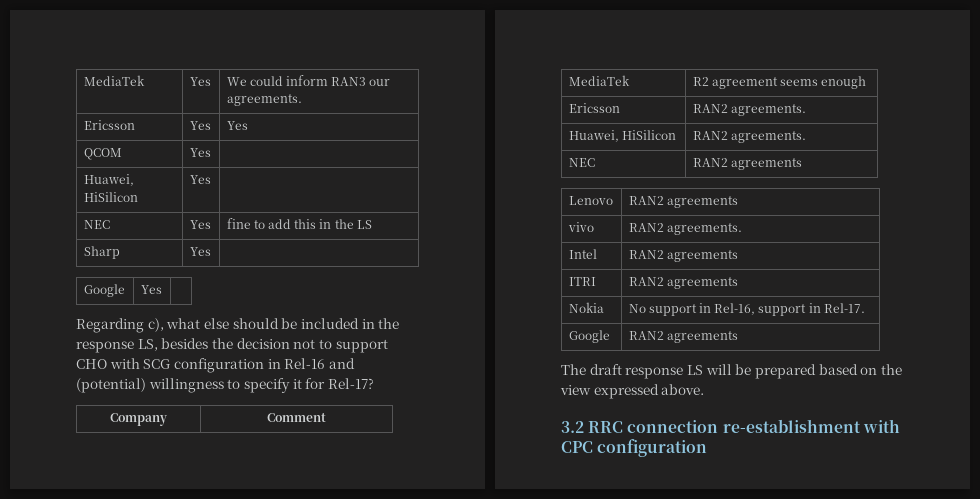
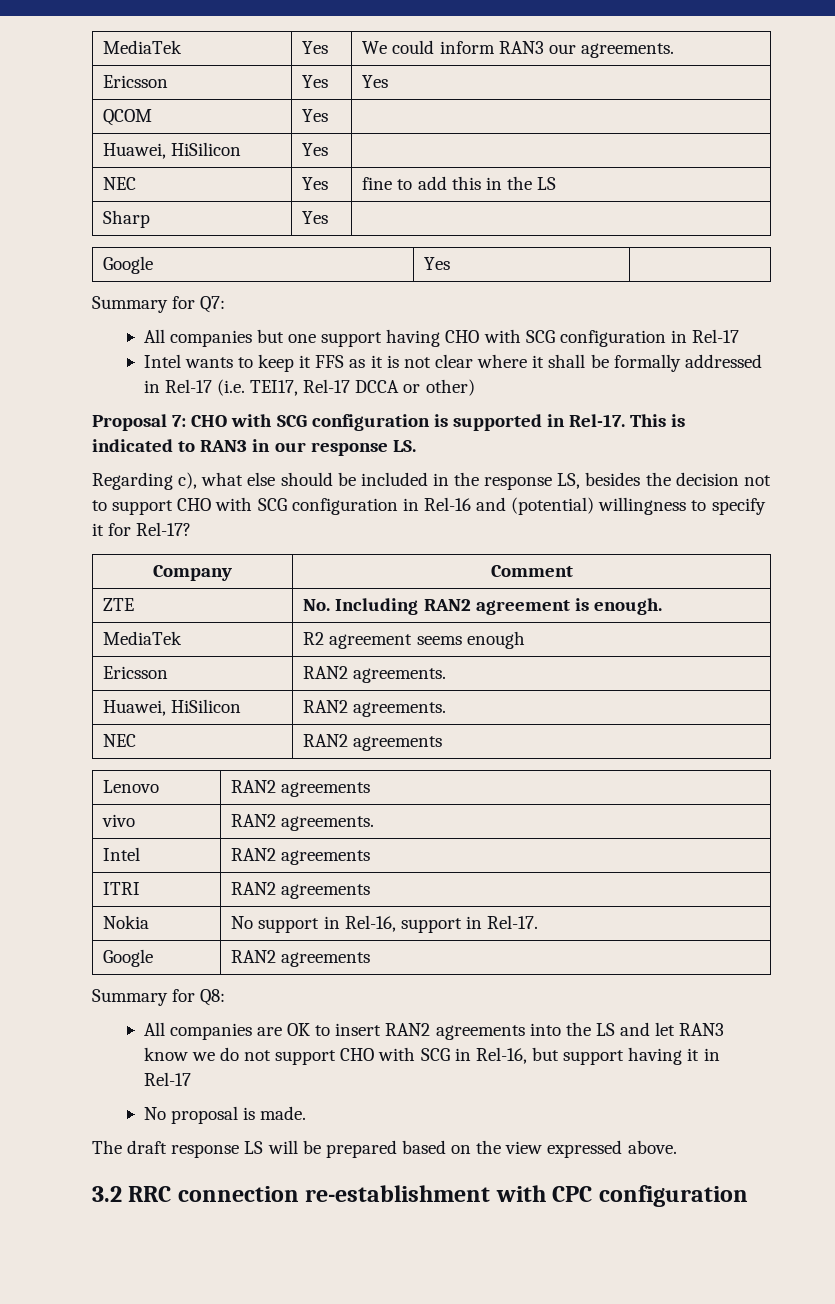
(162, 289) none -> [92,296,226,313] [143,329,740,347] [143,354,762,372] [143,379,475,396] [92,414,686,431] [92,439,416,456] // Summary for Q7: // All companies but one support having CHO with SCG configuration in Rel-17 // Intel wants to keep it FFS as it is not clear where it shall be formally addressed in Rel-17 (i.e. TEI17, Rel-17 DCCA or other) // Proposal 7: CHO with SCG configuration is supported in Rel-17. This is indicated to RAN3 in our response LS.
(326, 417) none -> [103,598,135,611] [303,598,662,615] // ZTE | No. Including RAN2 agreement is enough.
(738, 337) none -> [92,989,226,1006] [143,1022,725,1040] [143,1047,720,1065] [143,1072,191,1086] [143,1106,307,1124] // Summary for Q8: // All companies are OK to insert RAN2 agreements into the LS and let RAN3 know we do not support CHO with SCG in Rel-16, but support having it in Rel-17 // No proposal is made.

